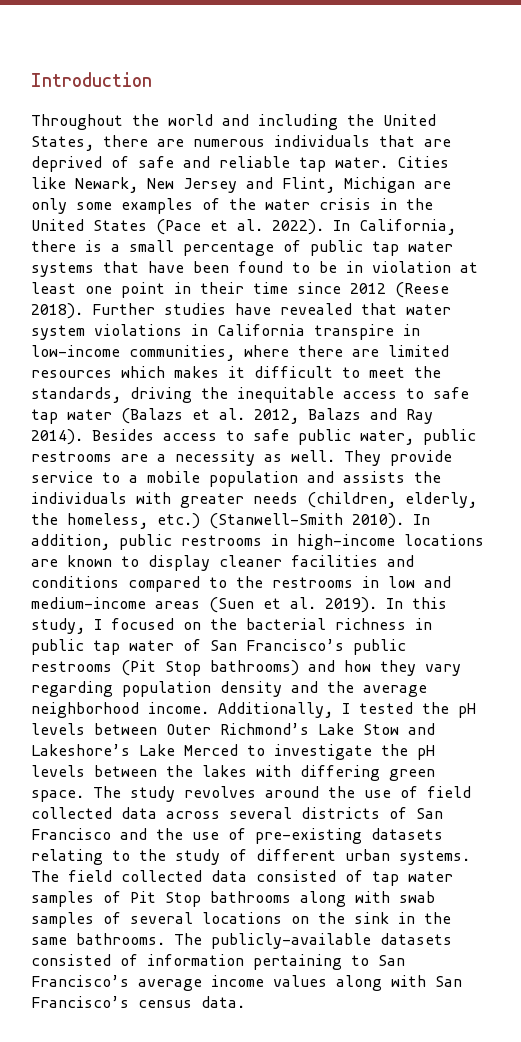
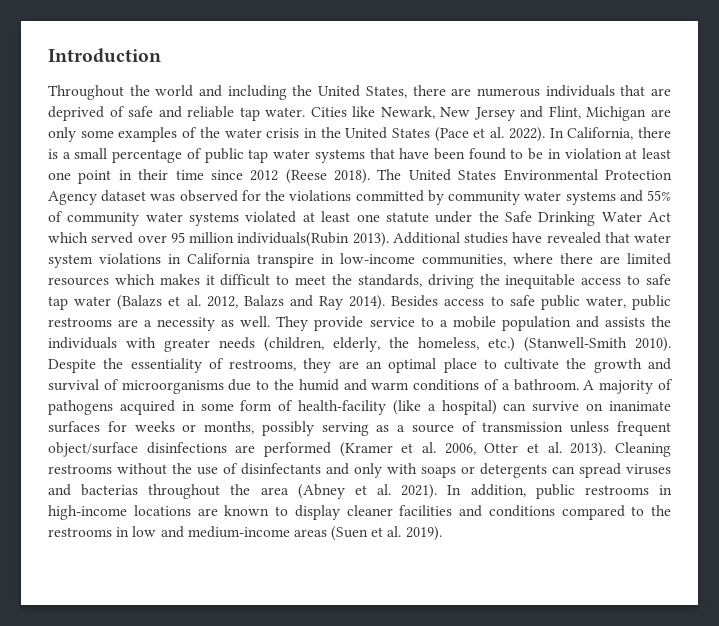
[92,303,155,315] Further -> [377,169,672,181] [48,190,672,205] [48,211,671,226] [48,232,460,247] The United States Environmental Protection Agency dataset was observed for the violations committed by community water systems and 55% of community water systems violated at least one statute under the Safe Drinking Water Act which served over 95 million individuals(Rubin 2013). Additional
(404, 521) none -> [48,358,671,373] [48,379,673,394] [48,400,671,415] [48,421,671,436] [48,442,671,457] [48,463,671,478] [48,484,438,499] Despite the essentiality of restrooms, they are an optimal place to cultivate the growth and survival of microorganisms due to the humid and warm conditions of a bathroom. A majority of pathogens acquired in some form of health-facility (like a hospital) can survive on inanimate surfaces for weeks or months, possibly serving as a source of transmission unless frequent object/surface disinfections are performed (Kramer et al. 2006, Otter et al. 2013). Cleaning restrooms without the use of disinfectants and only with soaps or detergents can spread viruses and bacterias throughout the area (Abney et al. 2021).
[386,597,447,609] [31,618,432,634] [31,639,406,655] [31,660,461,676] [31,681,427,697] [31,702,476,718] [31,723,435,735] [31,744,435,760] [31,765,435,781] [31,786,471,802] [31,807,443,819] [31,828,443,844] [31,849,470,865] [31,870,453,886] [31,891,435,907] [31,912,451,928] [31,933,452,949] [31,954,405,970] [31,975,462,991] [31,996,245,1008] In this study, I focused on the bacterial richness in public tap water of San Francisco’s public restrooms (Pit Stop bathrooms) and how they vary regarding population density and the average neighborhood income. Additionally, I tested the pH levels between Outer Richmond’s Lake Stow and Lakeshore’s Lake Merced to investigate the pH levels between the lakes with differing green space. The study revolves around the use of field collected data across several districts of San Francisco and the use of pre-existing datasets relating to the study of different urban systems. The field collected data consisted of tap water samples of Pit Stop bathrooms along with swab samples of several locations on the sink in the same bathrooms. The publicly-available datasets consisted of information pertaining to San Francisco’s average income values along with San Francisco’s census data. -> (442, 533) none

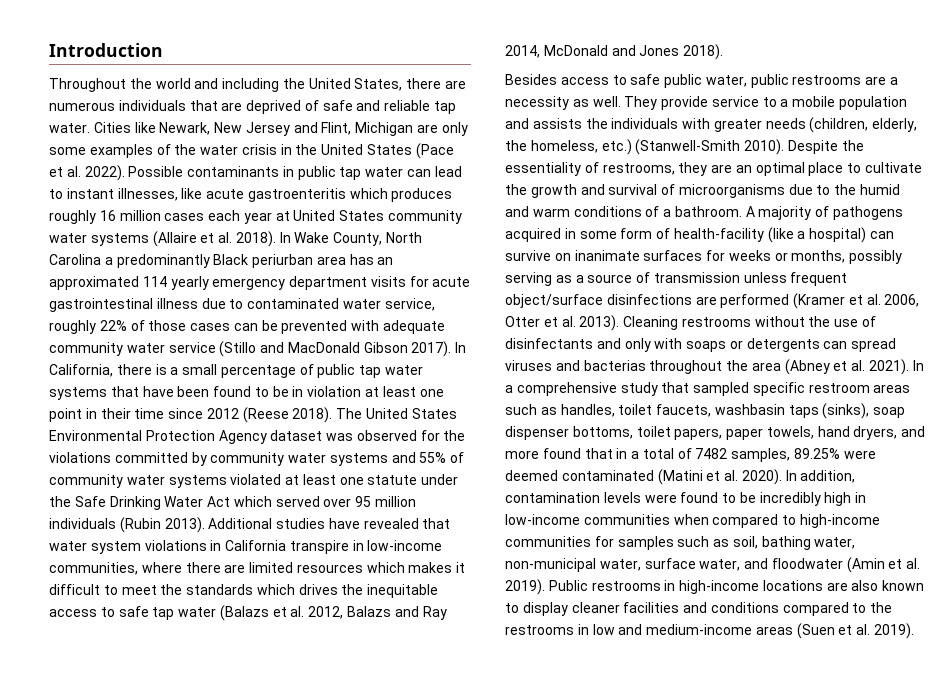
(545, 134) none -> [128,166,462,180] [49,188,453,202] [49,210,463,224] [49,231,423,247] [49,254,394,268] [49,276,471,290] [49,298,435,312] [49,320,446,334] [49,341,452,357] Possible contaminants in public tap water can lead to instant illnesses, like acute gastroenteritis which produces roughly 16 million cases each year at United States community water systems (Allaire et al. 2018). In Wake County, North Carolina a predominantly Black periurban area has an approximated 114 yearly emergency department visits for acute gastrointestinal illness due to contaminated water service, roughly 22% of those cases can be prevented with adequate community water service (Stillo and MacDonald Gibson 2017).
[237,232,350,247] individuals(Rubin -> [49,517,161,533] individuals (Rubin
[357,274,474,289] standards, driving -> [186,584,338,595] standards which drives
[349,295,386,310] 2014). -> [505,44,724,60] 2014, McDonald and Jones 2018). //
[470,484,575,499] addition, public -> [505,382,911,396] [505,403,906,419] [505,426,926,440] [505,448,876,462] [505,469,856,485] [505,492,867,506] [505,514,880,528] [505,536,856,550] [505,557,921,573] [505,579,588,595] a comprehensive study that sampled specific restroom areas such as handles, toilet faucets, washbasin taps (sinks), soap dispenser bottoms, toilet papers, paper towels, hand dryers, and more found that in a total of 7482 samples, 89.25% were deemed contaminated (Matini et al. 2020). In addition, contamination levels were found to be incredibly high in low-income communities when compared to high-income communities for samples such as soil, bathing water, non-municipal water, surface water, and floodwater (Amin et al. 2019). Public
(218, 512) none -> [851,580,879,591] also

